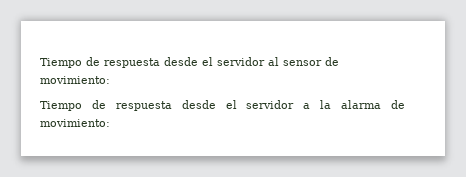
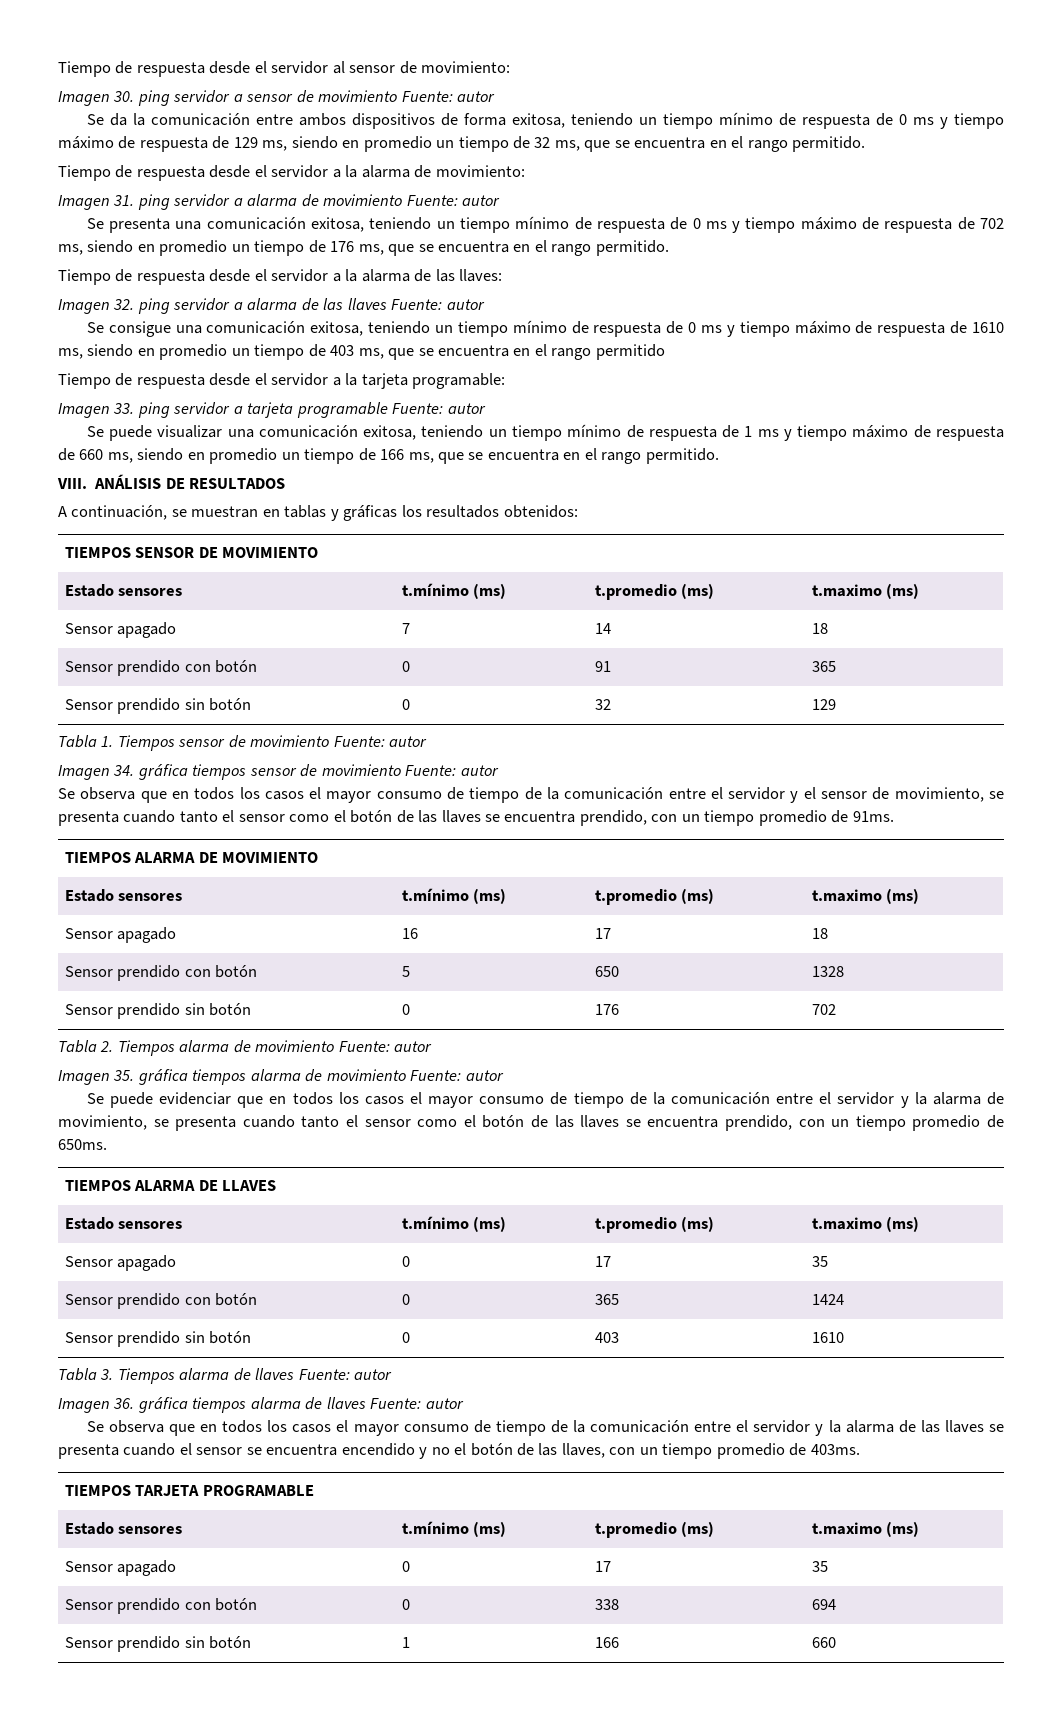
(110, 80) none -> [58,90,496,106] [86,112,1005,129] [58,136,866,152] // Imagen 30. ping servidor a sensor de movimiento Fuente: autor // Se da la comunicación entre ambos dispositivos de forma exitosa, teniendo un tiempo mínimo de respuesta de 0 ms y tiempo máximo de respuesta de 129 ms, siendo en promedio un tiempo de 32 ms, que se encuentra en el rango permitido.
(110, 123) none -> [58,194,501,210] [86,216,1004,233] [58,240,669,256] [58,269,503,285] [58,298,485,314] [86,320,1005,337] [58,344,665,360] [58,373,506,389] [58,402,486,418] [86,424,1004,441] [58,448,719,464] [57,474,286,489] [58,505,578,521] [65,547,319,558] [65,584,183,597] [402,583,507,599] [595,583,715,600] [812,583,920,599] [65,622,177,638] [402,623,411,634] [595,623,612,634] [812,623,829,634] [65,660,258,676] [402,661,411,672] [595,661,612,672] [812,661,837,672] [65,698,252,714] [402,699,411,710] [595,699,612,710] [812,699,837,710] [58,735,428,751] [58,764,499,780] [58,787,1005,803] [58,810,894,826] [65,852,319,863] [65,889,183,902] [402,888,507,904] [595,888,715,905] [812,888,920,904] [65,927,177,943] [402,928,419,939] [595,928,612,939] [812,928,829,939] [65,965,258,981] [402,966,411,977] [595,966,620,977] [812,966,845,977] [65,1003,252,1019] [402,1004,411,1015] [595,1004,620,1015] [812,1004,837,1015] [58,1040,433,1056] [58,1069,504,1085] [86,1092,1004,1108] [58,1115,1005,1131] [58,1139,107,1150] [65,1180,277,1191] [65,1217,183,1230] [402,1216,507,1232] [595,1216,715,1233] [812,1216,920,1232] [65,1255,177,1271] [402,1256,411,1267] [595,1256,612,1267] [812,1256,829,1267] [65,1293,258,1309] [402,1294,411,1305] [595,1294,620,1305] [812,1294,845,1305] [65,1331,252,1347] [402,1332,411,1343] [595,1332,620,1343] [812,1332,845,1343] [58,1368,393,1384] [58,1397,464,1413] [86,1420,1005,1436] [58,1443,860,1459] [65,1485,314,1496] [65,1522,183,1535] [402,1521,507,1537] [595,1521,715,1538] [812,1521,920,1537] [65,1560,177,1576] [402,1561,411,1572] [595,1561,612,1572] [812,1561,829,1572] [65,1598,258,1614] [402,1599,411,1610] [595,1599,620,1610] [812,1599,837,1610] [65,1636,252,1652] [402,1637,411,1648] [595,1637,620,1648] [812,1637,837,1648] // Imagen 31. ping servidor a alarma de movimiento Fuente: autor // Se presenta una comunicación exitosa, teniendo un tiempo mínimo de respuesta de 0 ms y tiempo máximo de respuesta de 702 ms, siendo en promedio un tiempo de 176 ms, que se encuentra en el rango permitido. // Tiempo de respuesta desde el servidor a la alarma de las llaves: // Imagen 32. ping servidor a alarma de las llaves Fuente: autor // Se consigue una comunicación exitosa, teniendo un tiempo mínimo de respuesta de 0 ms y tiempo máximo de respuesta de 1610 ms, siendo en promedio un tiempo de 403 ms, que se encuentra en el rango permitido // Tiempo de respuesta desde el servidor a la tarjeta programable: // Imagen 33. ping servidor a tarjeta programable Fuente: autor // Se puede visualizar una comunicación exitosa, teniendo un tiempo mínimo de respuesta de 1 ms y tiempo máximo de respuesta de 660 ms, siendo en promedio un tiempo de 166 ms, que se encuentra en el rango permitido. // VIII. ANÁLISIS DE RESULTADOS // A continuación, se muestran en tablas y gráficas los resultados obtenidos: // TIEMPOS SENSOR DE MOVIMIENTO // Estado sensores | t.mínimo (ms) | t.promedio (ms) | t.maximo (ms) // Sensor apagado | 7 | 14 | 18 // Sensor prendido con botón | 0 | 91 | 365 // Sensor prendido sin botón | 0 | 32 | 129 // Tabla 1. Tiempos sensor de movimiento Fuente: autor // Imagen 34. gráfica tiempos sensor de movimiento Fuente: autor // Se observa que en todos los casos el mayor consumo de tiempo de la comunicación entre el servidor y el sensor de movimiento, se presenta cuando tanto el sensor como el botón de las llaves se encuentra prendido, con un tiempo promedio de 91ms. // TIEMPOS ALARMA DE MOVIMIENTO // Estado sensores | t.mínimo (ms) | t.promedio (ms) | t.maximo (ms) // Sensor apagado | 16 | 17 | 18 // Sensor prendido con botón | 5 | 650 | 1328 // Sensor prendido sin botón | 0 | 176 | 702 // Tabla 2. Tiempos alarma de movimiento Fuente: autor // Imagen 35. gráfica tiempos alarma de movimiento Fuente: autor // Se puede evidenciar que en todos los casos el mayor consumo de tiempo de la comunicación entre el servidor y la alarma de movimiento, se presenta cuando tanto el sensor como el botón de las llaves se encuentra prendido, con un tiempo promedio de 650ms. // TIEMPOS ALARMA DE LLAVES // Estado sensores | t.mínimo (ms) | t.promedio (ms) | t.maximo (ms) // Sensor apagado | 0 | 17 | 35 // Sensor prendido con botón | 0 | 365 | 1424 // Sensor prendido sin botón | 0 | 403 | 1610 // Tabla 3. Tiempos alarma de llaves Fuente: autor // Imagen 36. gráfica tiempos alarma de llaves Fuente: autor // Se observa que en todos los casos el mayor consumo de tiempo de la comunicación entre el servidor y la alarma de las llaves se presenta cuando el sensor se encuentra encendido y no el botón de las llaves, con un tiempo promedio de 403ms. // TIEMPOS TARJETA PROGRAMABLE // Estado sensores | t.mínimo (ms) | t.promedio (ms) | t.maximo (ms) // Sensor apagado | 0 | 17 | 35 // Sensor prendido con botón | 0 | 338 | 694 // Sensor prendido sin botón | 1 | 166 | 660

